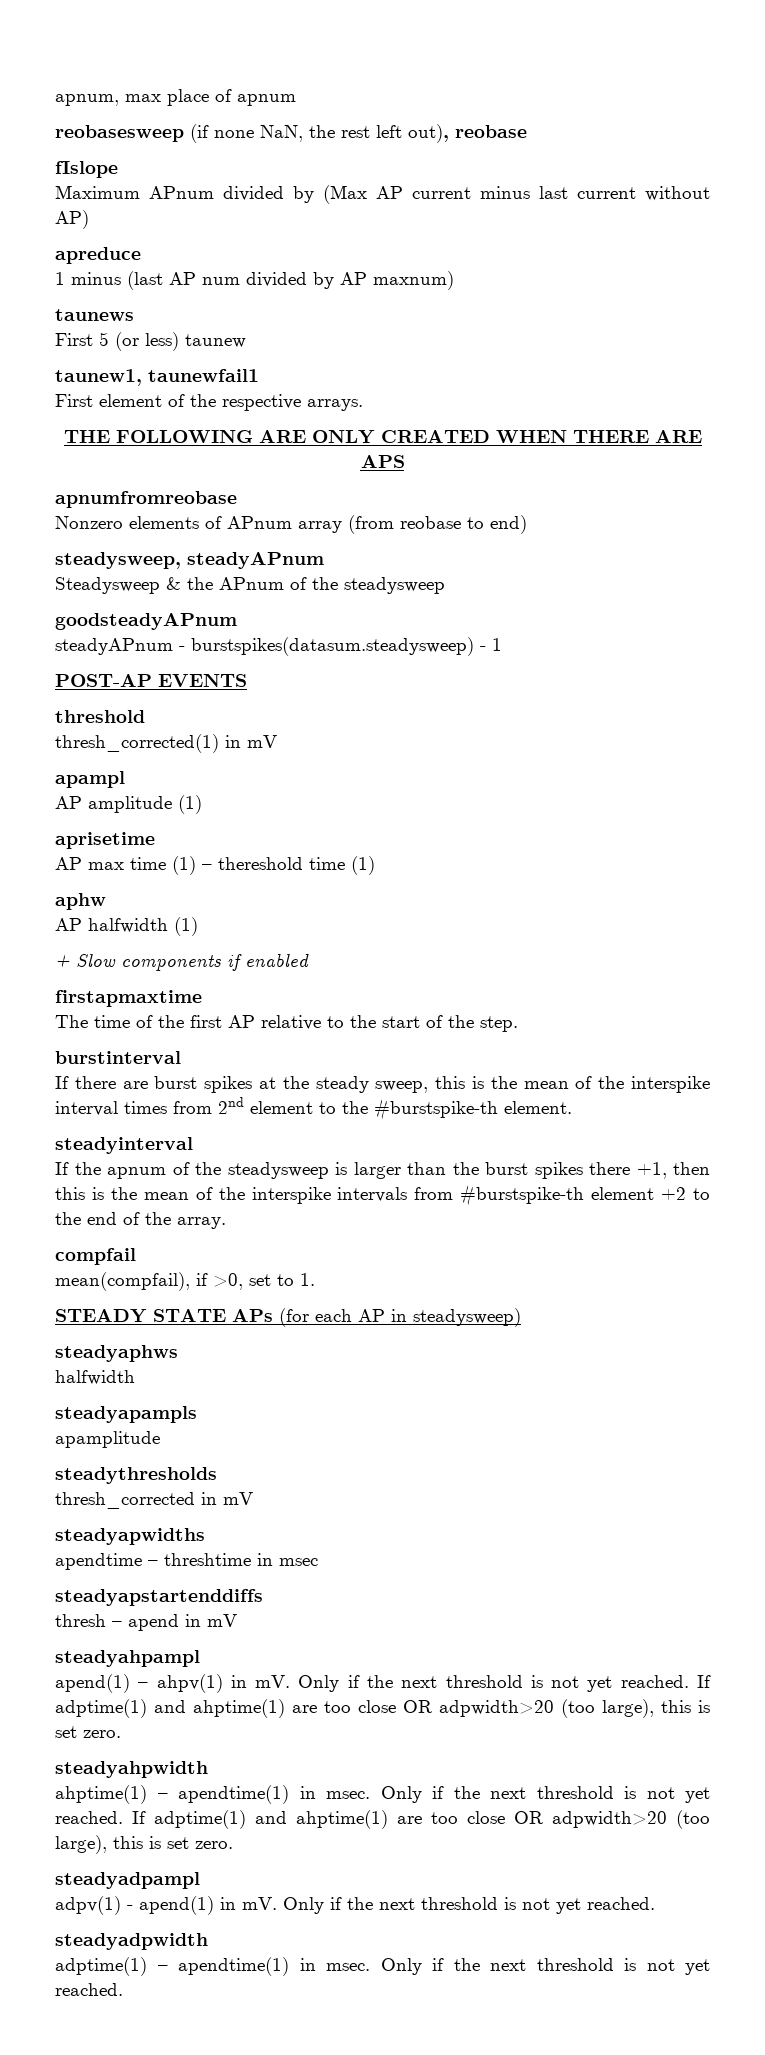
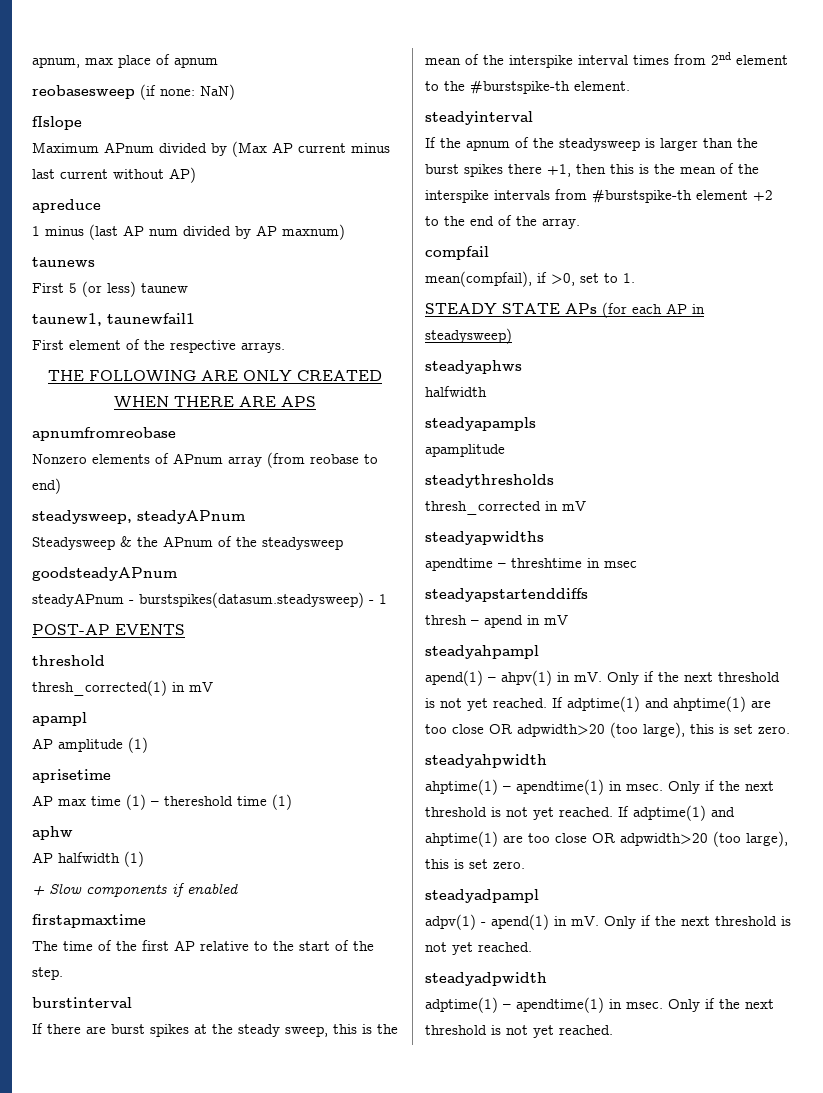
[214,124,527,143] none NaN, the rest left out), reobase -> [160,84,235,100] none: NaN)

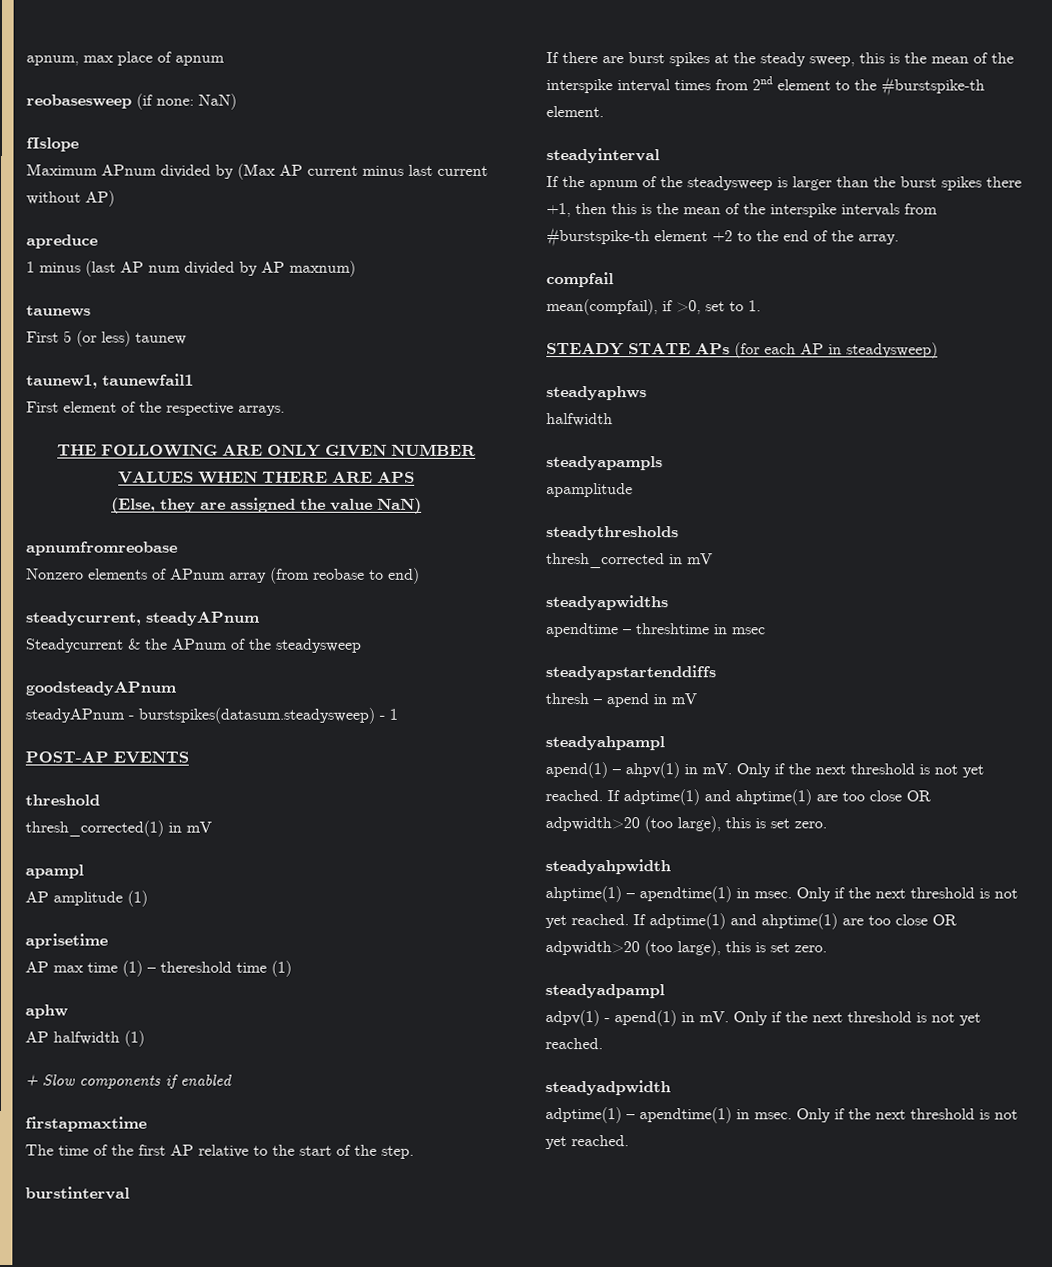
[297,370,382,381] CREATED -> [325,443,476,457] [118,471,194,484] GIVEN NUMBER VALUES
(316, 401) none -> [111,497,422,514] // (Else, they are assigned the value NaN)
[32,510,132,524] steadysweep, -> [26,611,142,626] steadycurrent,
[32,537,115,550] Steadysweep -> [25,638,123,653] Steadycurrent

